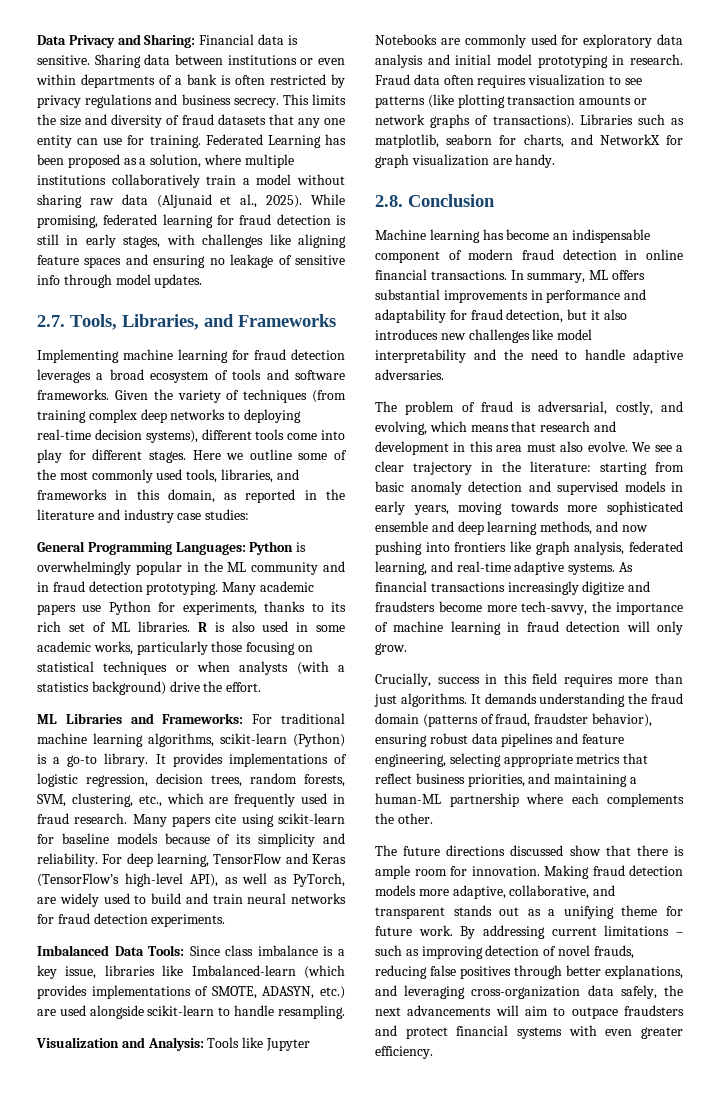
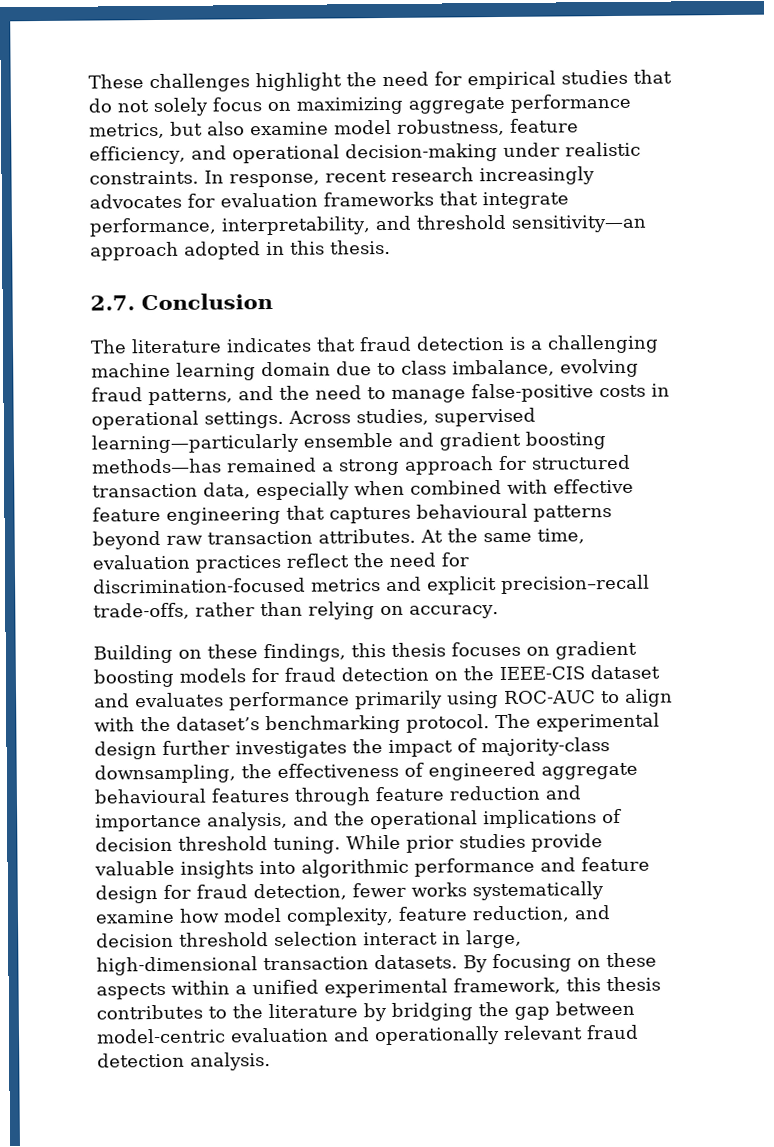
[37,34,298,48] [37,54,345,68] [36,74,345,88] [37,94,346,108] [37,114,345,128] [37,134,346,148] [37,154,294,168] [37,174,345,188] [37,194,345,208] [37,214,346,228] [37,234,346,248] [37,254,345,268] [37,274,203,288] [37,314,336,330] [37,349,345,363] [37,369,345,383] [37,389,346,403] [37,409,301,423] [37,429,346,443] [37,449,347,463] [37,469,299,483] [37,489,345,503] [37,509,250,523] [37,541,307,555] [37,561,345,575] [37,581,314,595] [37,601,346,615] [37,621,346,632] [37,641,313,655] [37,661,345,675] [37,681,262,695] [37,713,346,724] [37,733,345,747] [37,753,347,767] [37,773,345,787] [37,793,345,807] [37,813,345,827] [37,833,345,847] [37,853,346,867] [37,873,345,887] [37,893,346,907] [37,913,226,927] [37,945,345,956] [37,965,345,979] [37,985,345,999] [37,1005,345,1019] [36,1037,310,1051] [375,34,683,48] [375,54,683,68] [375,74,642,88] [375,94,647,108] [375,114,684,128] [375,134,683,148] [375,154,556,168] [375,194,495,207] [375,229,650,243] [375,249,683,263] [375,269,645,283] [375,289,647,303] [375,309,627,323] [375,329,593,343] [375,349,683,363] [375,369,444,380] [375,401,683,415] [375,421,616,435] [375,441,683,455] [375,461,684,475] [375,481,683,495] [375,501,683,515] [375,521,648,535] [375,541,683,555] [375,561,633,575] [375,581,651,595] [375,601,683,615] [375,621,683,635] [375,643,407,655] [375,673,683,687] [374,693,683,707] [375,713,652,727] [375,733,624,747] [375,753,649,767] [375,773,637,787] [375,793,684,807] [375,813,433,824] [375,845,684,856] [375,865,683,879] [375,885,616,899] [375,905,683,919] [375,925,683,939] [375,945,634,959] [375,965,683,979] [375,985,683,999] [375,1005,684,1019] [375,1025,683,1039] [375,1046,433,1059] Data Privacy and Sharing: Financial data is sensitive. Sharing data between institutions or even within departments of a bank is often restricted by privacy regulations and business secrecy. This limits the size and diversity of fraud datasets that any one entity can use for training. Federated Learning has been proposed as a solution, where multiple institutions collaboratively train a model without sharing raw data (Aljunaid et al., 2025). While promising, federated learning for fraud detection is still in early stages, with challenges like aligning feature spaces and ensuring no leakage of sensitive info through model updates. // 2.7. Tools, Libraries, and Frameworks // Implementing machine learning for fraud detection leverages a broad ecosystem of tools and software frameworks. Given the variety of techniques (from training complex deep networks to deploying real-time decision systems), different tools come into play for different stages. Here we outline some of the most commonly used tools, libraries, and frameworks in this domain, as reported in the literature and industry case studies: // General Programming Languages: Python is overwhelmingly popular in the ML community and in fraud detection prototyping. Many academic papers use Python for experiments, thanks to its rich set of ML libraries. R is also used in some academic works, particularly those focusing on statistical techniques or when analysts (with a statistics background) drive the effort. // ML Libraries and Frameworks: For traditional machine learning algorithms, scikit-learn (Python) is a go-to library. It provides implementations of logistic regression, decision trees, random forests, SVM, clustering, etc., which are frequently used in fraud research. Many papers cite using scikit-learn for baseline models because of its simplicity and reliability. For deep learning, TensorFlow and Keras (TensorFlow’s high-level API), as well as PyTorch, are widely used to build and train neural networks for fraud detection experiments. // Imbalanced Data Tools: Since class imbalance is a key issue, libraries like Imbalanced-learn (which provides implementations of SMOTE, ADASYN, etc.) are used alongside scikit-learn to handle resampling. // Visualization and Analysis: Tools like Jupyter Notebooks are commonly used for exploratory data analysis and initial model prototyping in research. Fraud data often requires visualization to see patterns (like plotting transaction amounts or network graphs of transactions). Libraries such as matplotlib, seaborn for charts, and NetworkX for graph visualization are handy. // 2.8. Conclusion // Machine learning has become an indispensable component of modern fraud detection in online financial transactions. In summary, ML offers substantial improvements in performance and adaptability for fraud detection, but it also introduces new challenges like model interpretability and the need to handle adaptive adversaries. // The problem of fraud is adversarial, costly, and evolving, which means that research and development in this area must also evolve. We see a clear trajectory in the literature: starting from basic anomaly detection and supervised models in early years, moving towards more sophisticated ensemble and deep learning methods, and now pushing into frontiers like graph analysis, federated learning, and real-time adaptive systems. As financial transactions increasingly digitize and fraudsters become more tech-savvy, the importance of machine learning in fraud detection will only grow. // Crucially, success in this field requires more than just algorithms. It demands understanding the fraud domain (patterns of fraud, fraudster behavior), ensuring robust data pipelines and feature engineering, selecting appropriate metrics that reflect business priorities, and maintaining a human-ML partnership where each complements the other. // The future directions discussed show that there is ample room for innovation. Making fraud detection models more adaptive, collaborative, and transparent stands out as a unifying theme for future work. By addressing current limitations – such as improving detection of novel frauds, reducing false positives through better explanations, and leveraging cross-organization data safely, the next advancements will aim to outpace fraudsters and protect financial systems with even greater efficiency. -> [88,69,672,93] [88,93,631,117] [89,118,579,139] [89,141,641,165] [89,166,595,188] [89,191,569,210] [89,214,647,237] [90,239,391,261] [90,292,273,311] [90,334,659,354] [91,358,639,381] [91,383,670,406] [91,407,536,430] [91,431,606,454] [91,454,631,476] [92,478,634,501] [92,503,612,525] [92,528,585,550] [92,552,469,573] [93,574,650,595] [93,601,499,620] [93,640,637,664] [93,664,660,688] [94,688,673,711] [94,712,660,735] [94,737,610,760] [94,761,638,784] [94,785,581,806] [95,808,622,832] [95,833,603,855] [94,856,650,879] [95,881,604,904] [95,905,611,926] [96,929,522,949] [96,952,657,976] [96,976,661,1000] [96,1000,635,1022] [96,1024,639,1046] [97,1052,271,1071] These challenges highlight the need for empirical studies that do not solely focus on maximizing aggregate performance metrics, but also examine model robustness, feature efficiency, and operational decision-making under realistic constraints. In response, recent research increasingly advocates for evaluation frameworks that integrate performance, interpretability, and threshold sensitivity—an approach adopted in this thesis. // 2.7. Conclusion // The literature indicates that fraud detection is a challenging machine learning domain due to class imbalance, evolving fraud patterns, and the need to manage false-positive costs in operational settings. Across studies, supervised learning—particularly ensemble and gradient boosting methods—has remained a strong approach for structured transaction data, especially when combined with effective feature engineering that captures behavioural patterns beyond raw transaction attributes. At the same time, evaluation practices reflect the need for discrimination-focused metrics and explicit precision–recall trade-offs, rather than relying on accuracy. // Building on these findings, this thesis focuses on gradient boosting models for fraud detection on the IEEE-CIS dataset and evaluates performance primarily using ROC-AUC to align with the dataset’s benchmarking protocol. The experimental design further investigates the impact of majority-class downsampling, the effectiveness of engineered aggregate behavioural features through feature reduction and importance analysis, and the operational implications of decision threshold tuning. While prior studies provide valuable insights into algorithmic performance and feature design for fraud detection, fewer works systematically examine how model complexity, feature reduction, and decision threshold selection interact in large, high-dimensional transaction datasets. By focusing on these aspects within a unified experimental framework, this thesis contributes to the literature by bridging the gap between model-centric evaluation and operationally relevant fraud detection analysis.

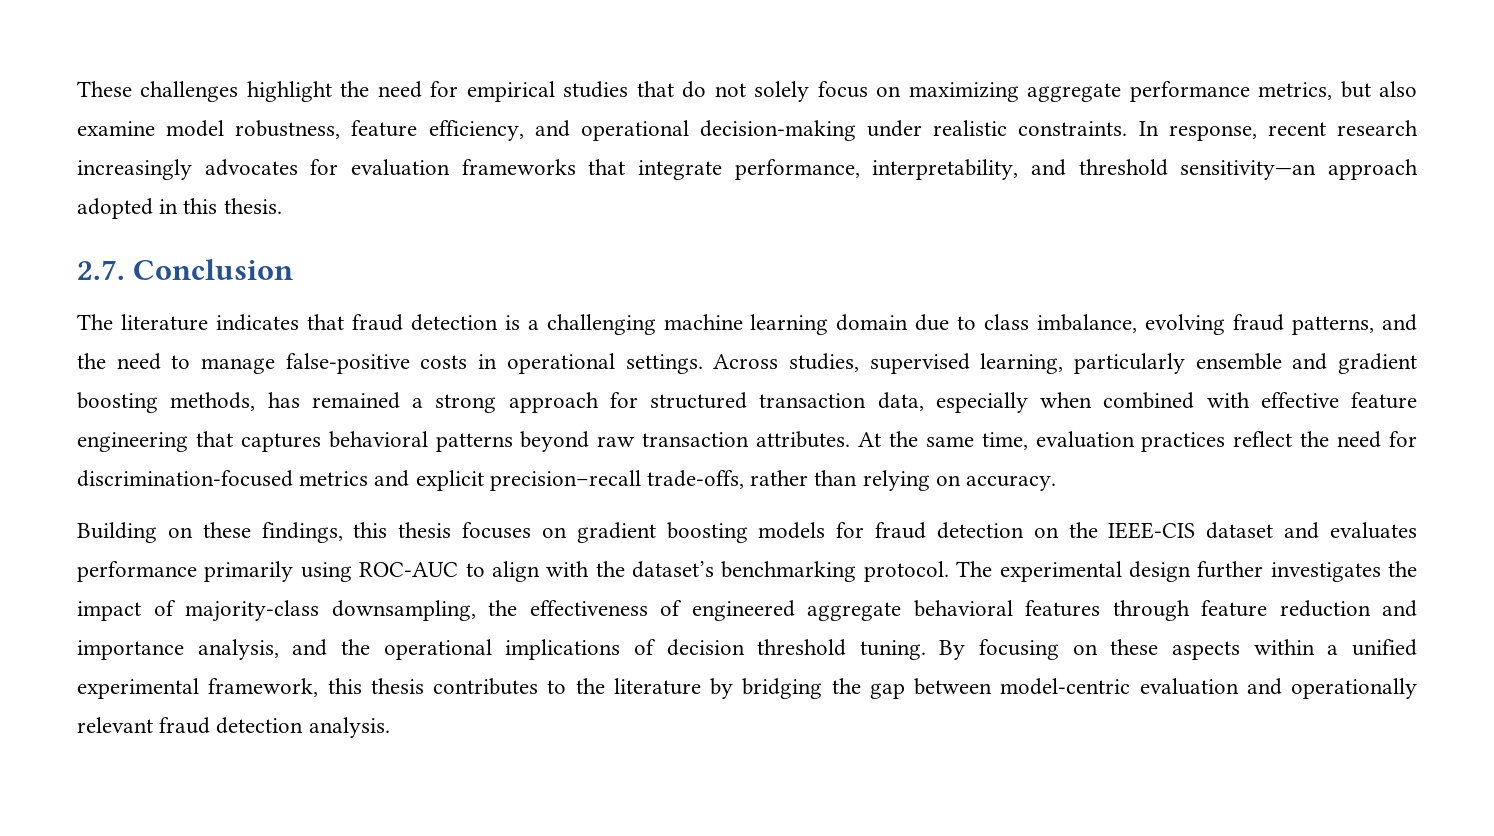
[91,433,299,454] learning—particularly -> [980,353,1185,374] learning, particularly
[91,458,222,474] methods—has -> [170,392,300,411] methods, has
[416,503,528,519] behavioural -> [328,431,428,448] behavioral
[94,788,206,804] behavioural -> [913,600,1013,617] behavioral
[346,833,603,853] [94,856,650,879] [95,881,604,904] [95,905,611,926] [96,929,522,949] [96,954,458,976] While prior studies provide valuable insights into algorithmic performance and feature design for fraud detection, fewer works systematically examine how model complexity, feature reduction, and decision threshold selection interact in large, high-dimensional transaction datasets. -> (926, 650) none

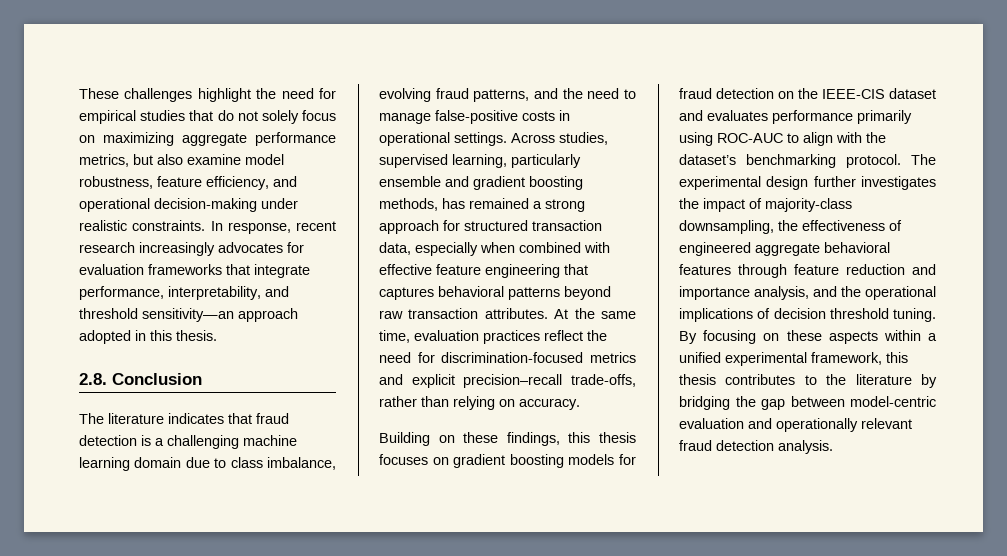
[77,260,125,280] 2.7. -> [79,373,107,385] 2.8.

